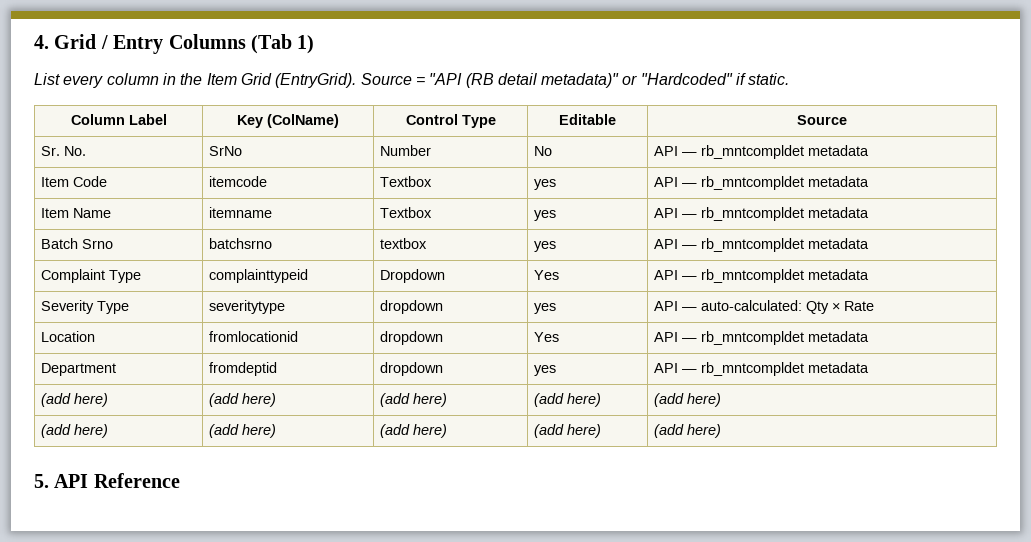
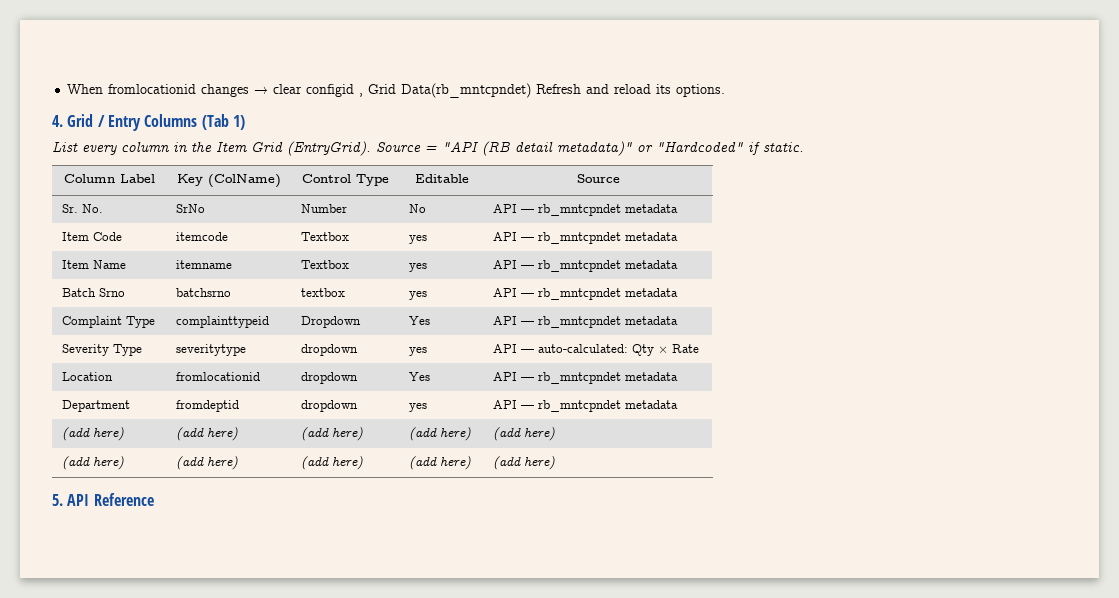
(34, 42) none -> [67,83,726,98] When fromlocationid changes → clear configid , Grid Data(rb_mntcpndet) Refresh and reload its options. //
[701,145,805,159] rb_mntcompldet -> [538,204,622,216] rb_mntcpndet
[701,176,805,190] rb_mntcompldet -> [538,232,622,244] rb_mntcpndet
[701,207,805,221] rb_mntcompldet -> [538,260,622,272] rb_mntcpndet
[701,238,805,252] rb_mntcompldet -> [538,288,622,300] rb_mntcpndet
[701,269,805,283] rb_mntcompldet -> [538,316,622,328] rb_mntcpndet
[701,331,805,345] rb_mntcompldet -> [538,372,622,384] rb_mntcpndet
[701,362,805,376] rb_mntcompldet -> [538,400,622,412] rb_mntcpndet

